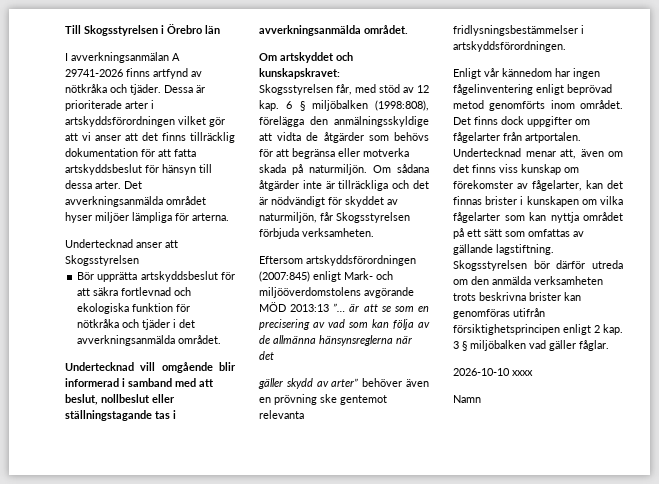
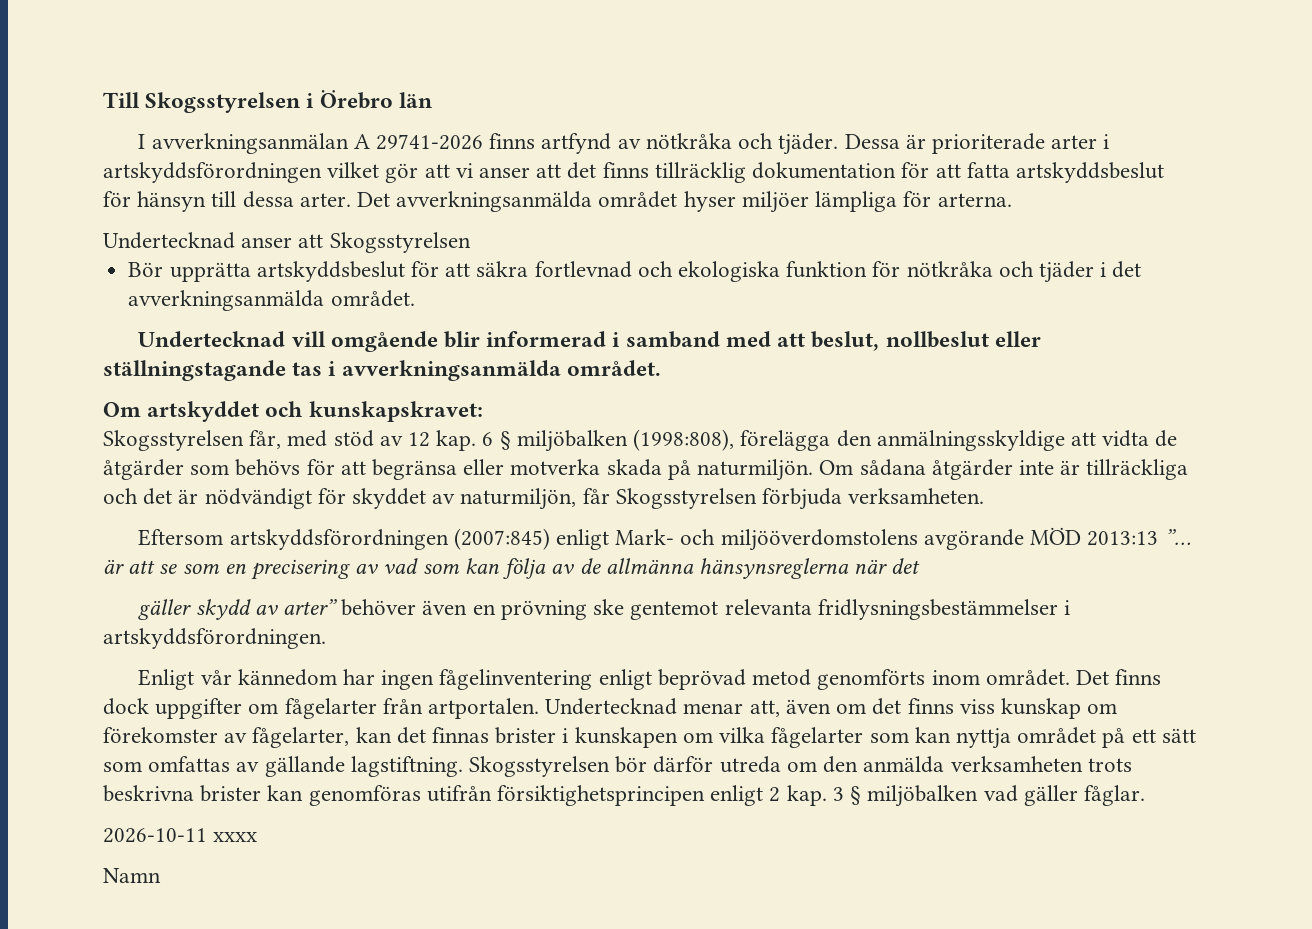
[453,368,510,376] 2026-10-10 -> [103,828,207,843] 2026-10-11

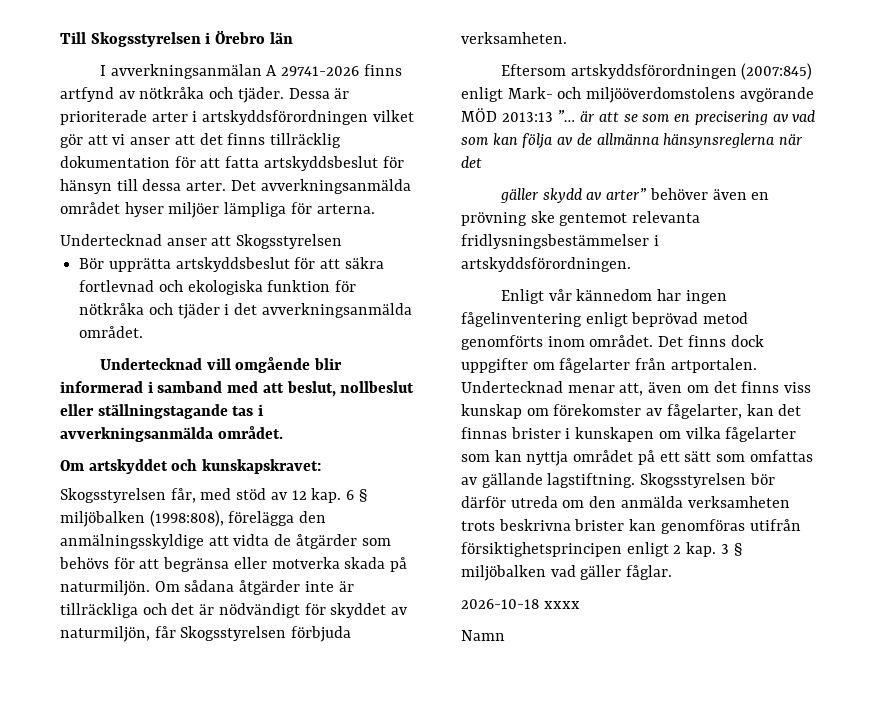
[103,828,207,843] 2026-10-11 -> [461,599,539,609] 2026-10-18

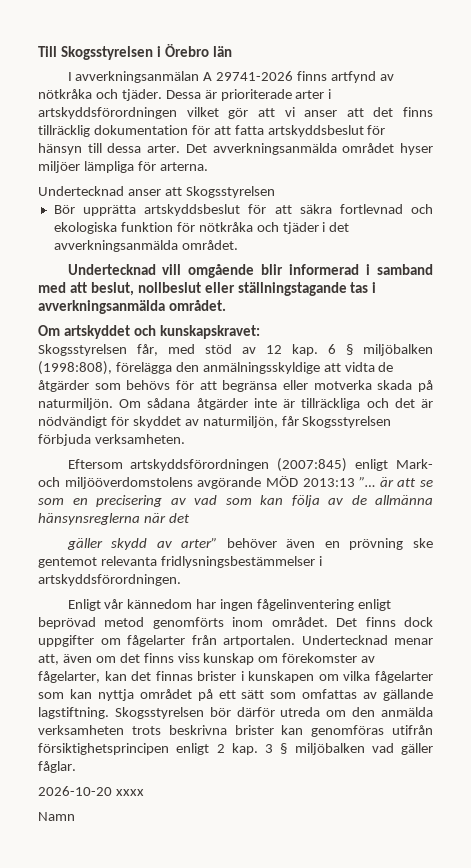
[461,599,539,609] 2026-10-18 -> [38,786,112,796] 2026-10-20

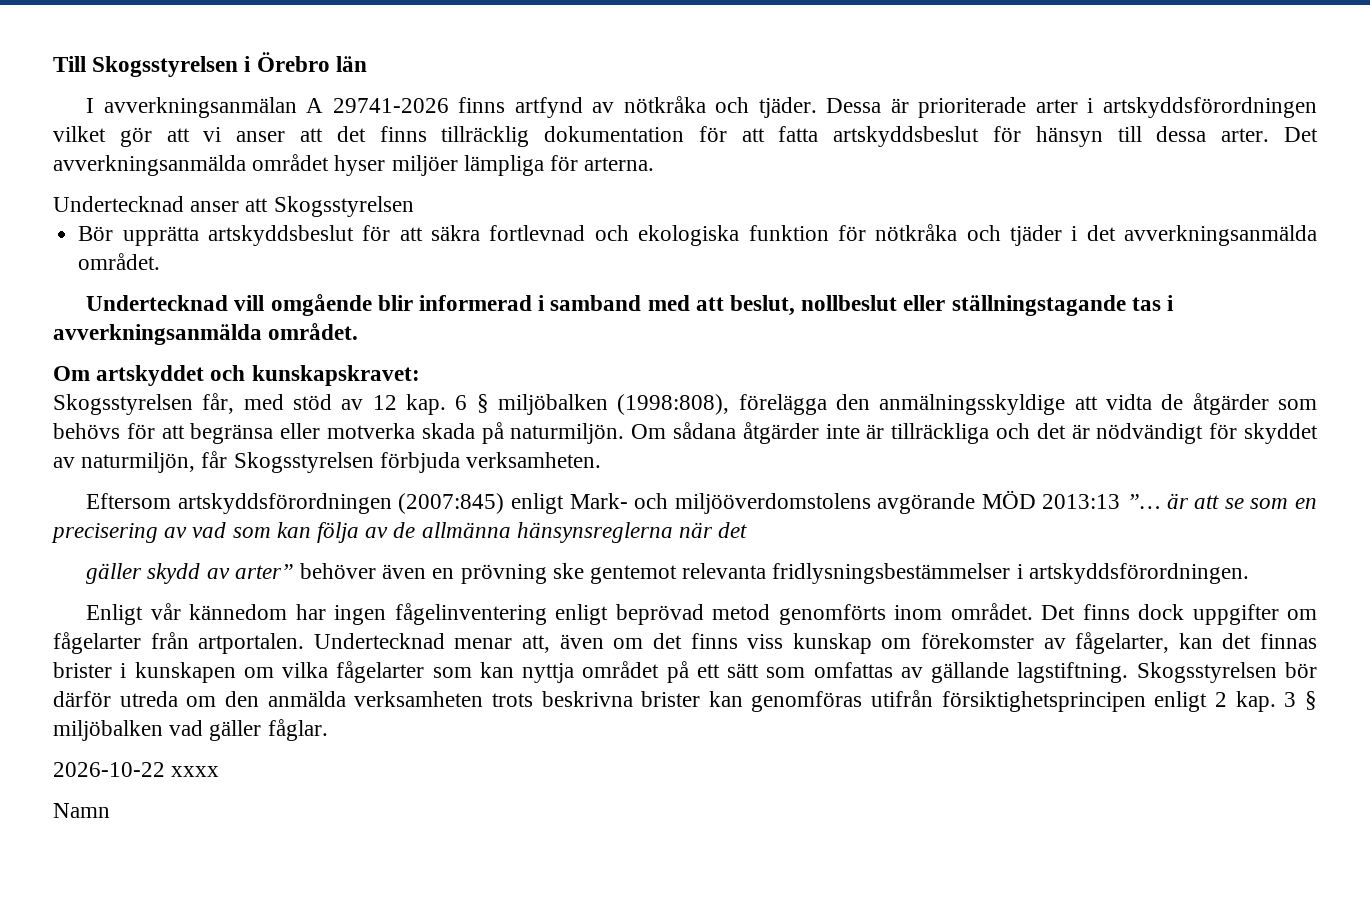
[38,786,112,796] 2026-10-20 -> [53,762,165,777] 2026-10-22

